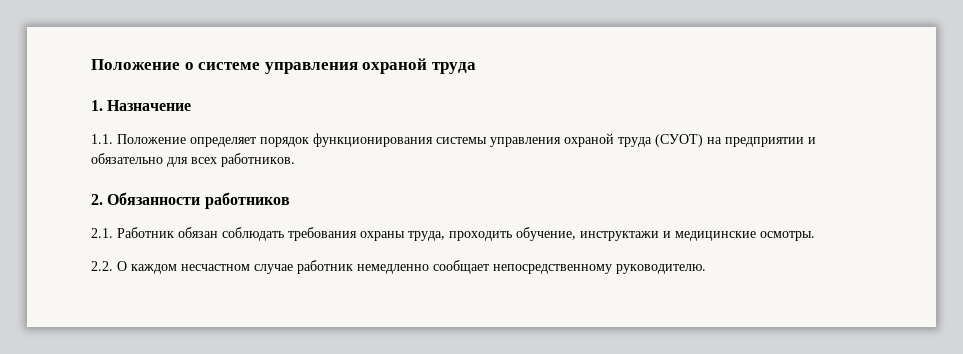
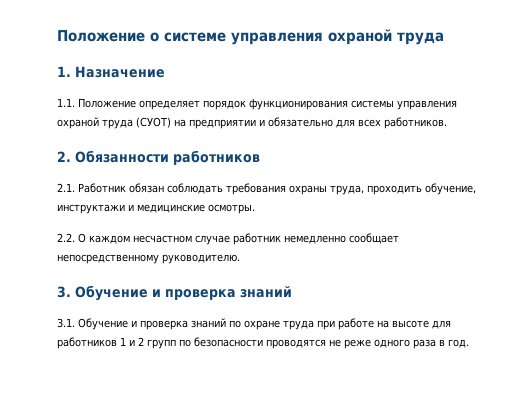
(706, 269) none -> [57,285,292,301] [57,318,451,330] [57,337,469,349] // 3. Обучение и проверка знаний // 3.1. Обучение и проверка знаний по охране труда при работе на высоте для работников 1 и 2 групп по безопасности проводятся не реже одного раза в год.

